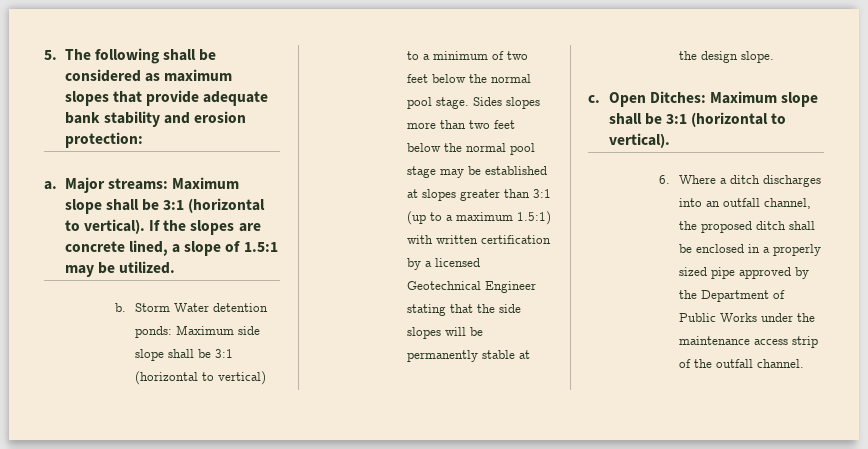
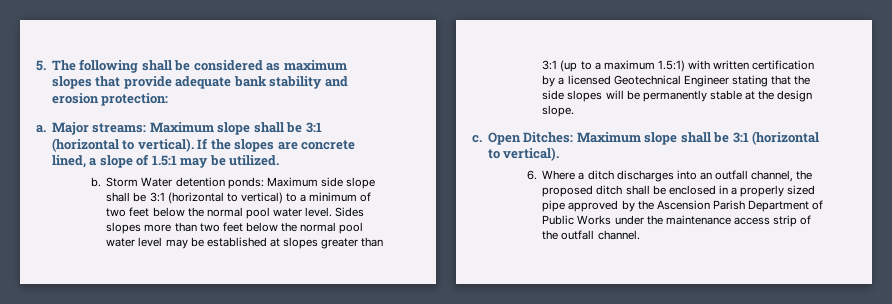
[436,97,470,109] stage. -> [272,207,333,217] water level.
[407,166,437,178] stage -> [106,237,163,247] water level
(698, 294) none -> [656,200,745,210] Ascension Parish

